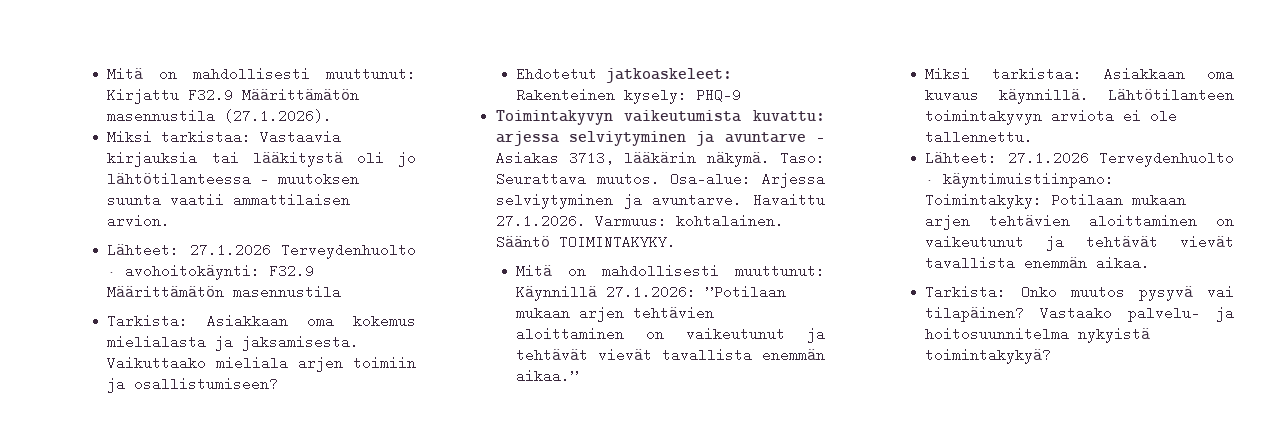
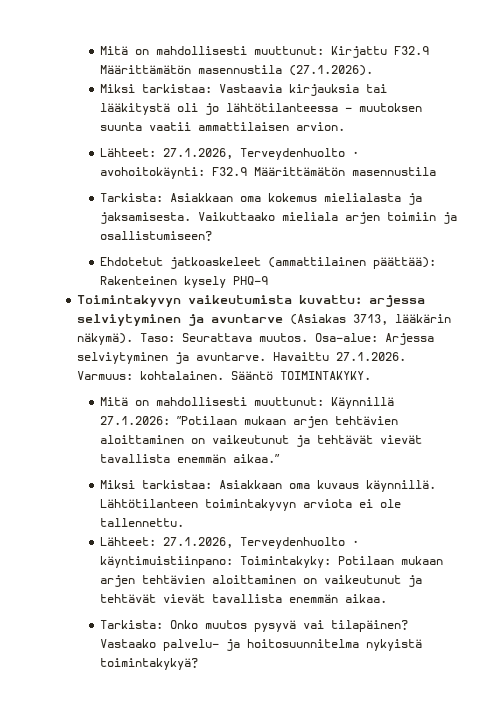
[189,243,271,257] 27.1.2026 -> [163,148,234,159] 27.1.2026,
[606,68,733,83] [516,88,688,104] jatkoaskeleet: Rakenteinen kysely: -> [170,257,437,269] [100,276,227,288] jatkoaskeleet (ammattilainen päättää): Rakenteinen kysely
[816,138,825,142] [495,151,559,165] – Asiakas -> [289,314,346,325] (Asiakas
[706,151,770,167] näkymä. -> [76,333,133,345] näkymä).
[1007,151,1089,165] 27.1.2026 -> [163,537,234,548] 27.1.2026,

